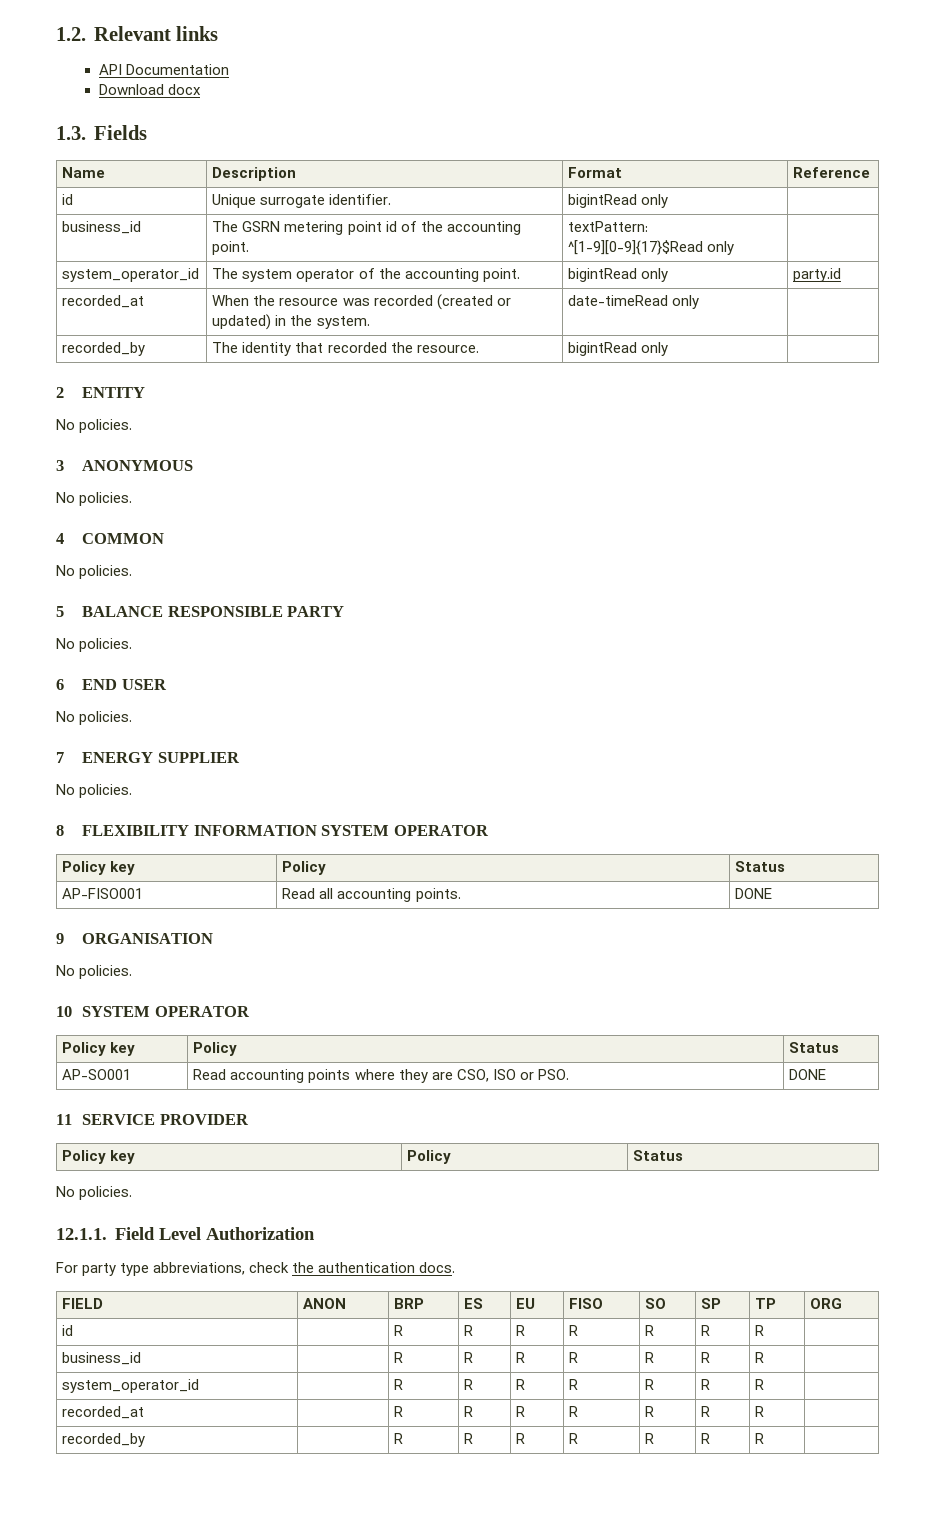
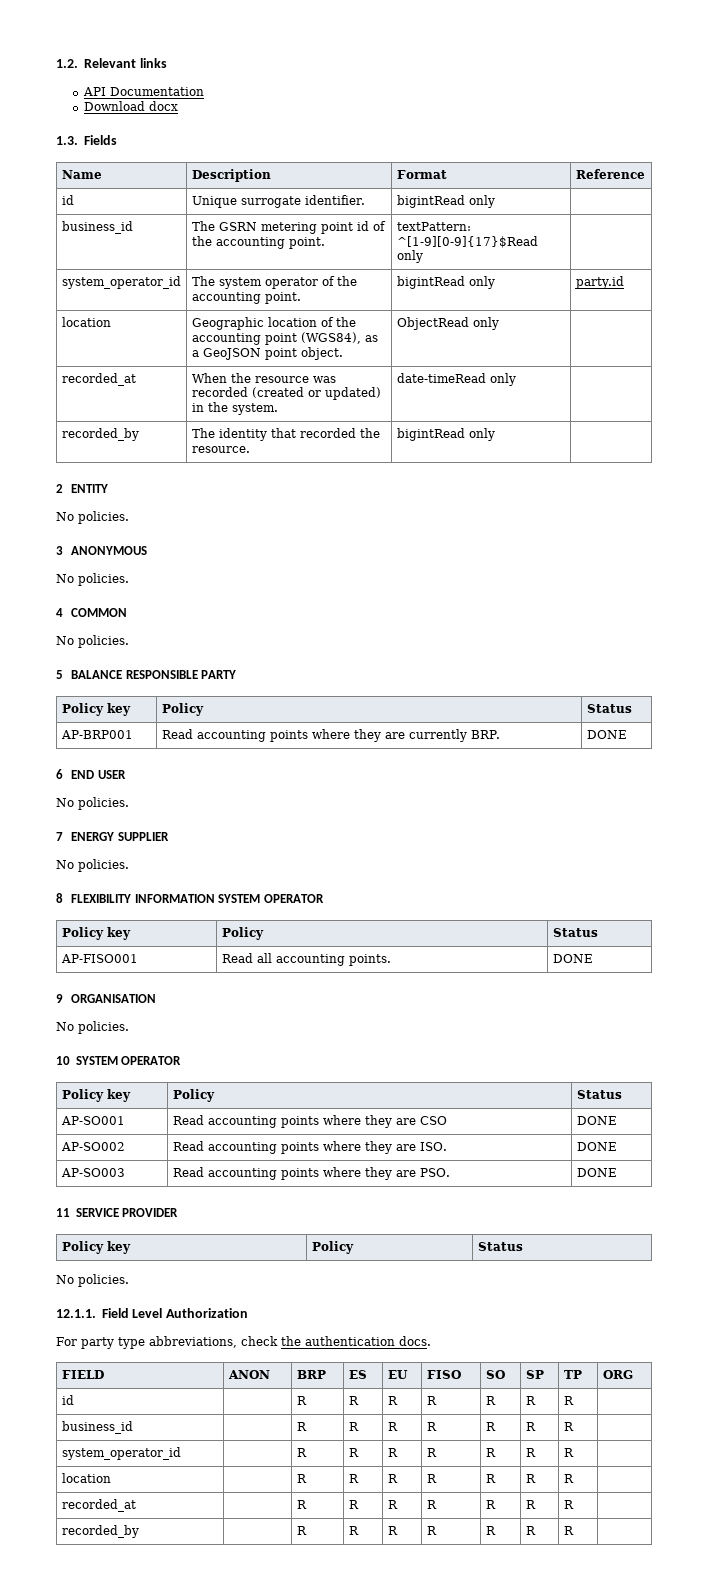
(842, 275) none -> [61,317,111,327] [191,317,356,330] [191,332,378,345] [191,347,343,360] [396,317,499,330] // location | Geographic location of the accounting point (WGS84), as a GeoJSON point object. | ObjectRead only |
[56,638,133,652] // No policies. -> [61,703,131,716] [161,703,204,716] [586,704,632,713] [60,730,133,739] [161,729,501,742] [586,730,627,739] // Policy key | Policy | Status // AP-BRP001 | Read accounting points where they are currently BRP. | DONE
[456,1069,534,1082] CSO, ISO or -> [419,1116,447,1125] [576,1116,617,1125] [60,1142,125,1151] [172,1141,447,1154] [576,1142,617,1151] [60,1168,125,1177] [172,1167,416,1180] CSO | DONE // AP-SO002 | Read accounting points where they are ISO. | DONE // AP-SO003 | Read accounting points where they are
(765, 1384) none -> [61,1473,111,1483] [296,1474,307,1483] [348,1474,359,1483] [387,1474,398,1483] [426,1474,437,1483] [485,1474,496,1483] [525,1474,536,1483] [563,1474,574,1483] // location | | R | R | R | R | R | R | R |

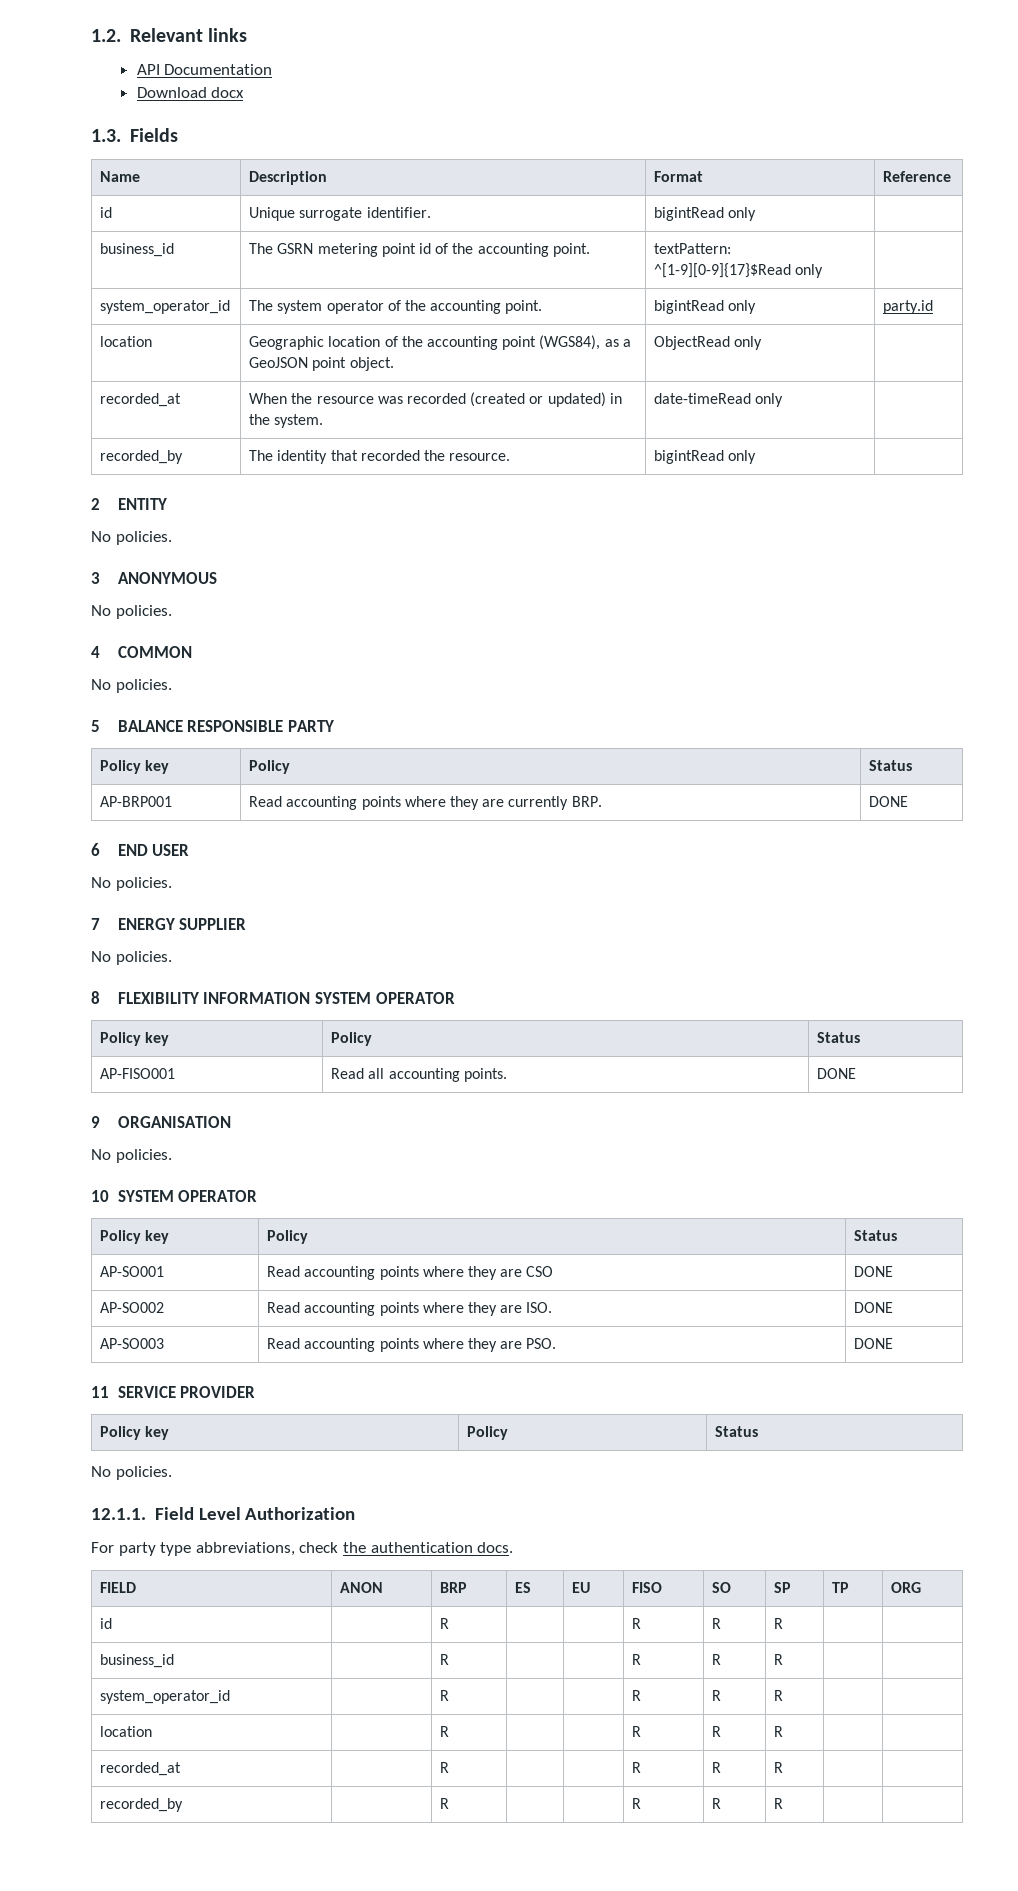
[348,1396,359,1405] [387,1396,398,1405] [426,1396,437,1405] [485,1396,496,1405] [525,1396,536,1405] [563,1396,574,1405] [61,1421,133,1434] [296,1422,307,1431] [348,1422,359,1431] [387,1422,398,1431] [426,1422,437,1431] [485,1422,496,1431] [525,1422,536,1431] [563,1422,574,1431] [61,1447,181,1460] [296,1448,307,1457] [348,1448,359,1457] [387,1448,398,1457] [426,1448,437,1457] [485,1448,496,1457] [525,1448,536,1457] [563,1448,574,1457] [61,1473,111,1483] [296,1474,307,1483] [348,1474,359,1483] [387,1474,398,1483] [426,1474,437,1483] [485,1474,496,1483] [525,1474,536,1483] [563,1474,574,1483] [61,1499,136,1512] [296,1500,307,1509] [348,1500,359,1509] [387,1500,398,1509] [426,1500,437,1509] [485,1500,496,1509] [525,1500,536,1509] [563,1500,574,1509] [61,1525,139,1538] [296,1526,307,1535] [348,1526,359,1535] [387,1526,398,1535] [426,1526,437,1535] [485,1526,496,1535] [525,1526,536,1535] [563,1526,574,1535] R | R | R | R | R | R | // business_id | | R | R | R | R | R | R | R | // system_operator_id | | R | R | R | R | R | R | R | // location | | R | R | R | R | R | R | R | // recorded_at | | R | R | R | R | R | R | R | // recorded_by | | R | R | R | R | R | R | R | -> [632,1618,642,1629] [712,1618,722,1629] [774,1618,784,1629] [100,1654,175,1668] [440,1654,450,1665] [632,1654,642,1665] [712,1654,722,1665] [774,1654,784,1665] [100,1690,231,1704] [440,1690,450,1701] [632,1690,642,1701] [712,1690,722,1701] [774,1690,784,1701] [100,1726,153,1737] [440,1726,450,1737] [632,1726,642,1737] [712,1726,722,1737] [774,1726,784,1737] [100,1762,182,1776] [440,1762,450,1773] [632,1762,642,1773] [712,1762,722,1773] [774,1762,784,1773] [100,1798,184,1812] [440,1798,450,1809] [632,1798,642,1809] [712,1798,722,1809] [774,1798,784,1809] | | R | R | R | | // business_id | | R | | | R | R | R | | // system_operator_id | | R | | | R | R | R | | // location | | R | | | R | R | R | | // recorded_at | | R | | | R | R | R | | // recorded_by | | R | | | R | R | R | |

